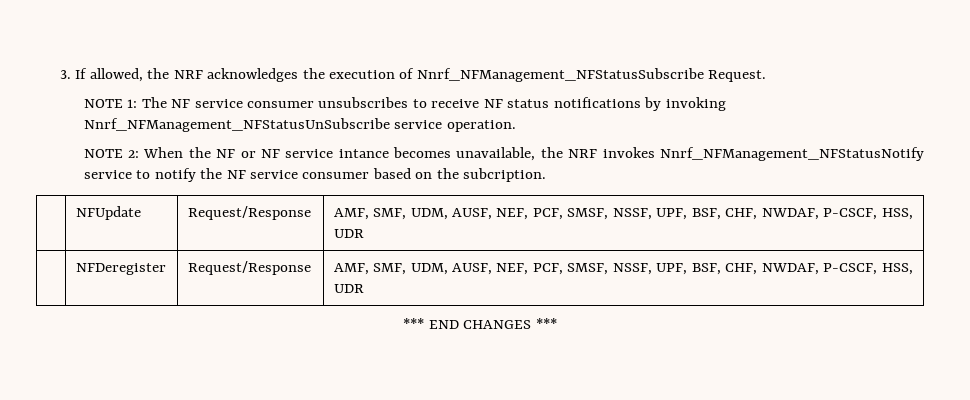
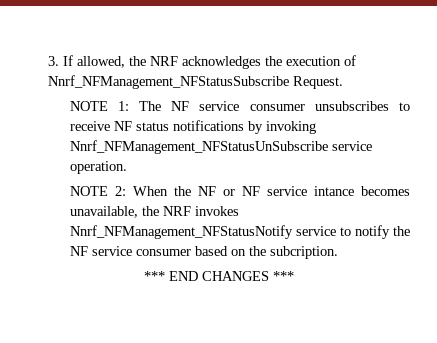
[75,206,141,220] [187,206,311,220] [333,208,913,220] [333,229,364,238] [75,263,166,275] [187,261,311,275] [333,263,913,275] [333,284,364,293] // | NFUpdate | Request/Response | AMF, SMF, UDM, AUSF, NEF, PCF, SMSF, NSSF, UPF, BSF, CHF, NWDAF, P-CSCF, HSS, UDR // | NFDeregister | Request/Response | AMF, SMF, UDM, AUSF, NEF, PCF, SMSF, NSSF, UPF, BSF, CHF, NWDAF, P-CSCF, HSS, UDR -> (338, 252) none

